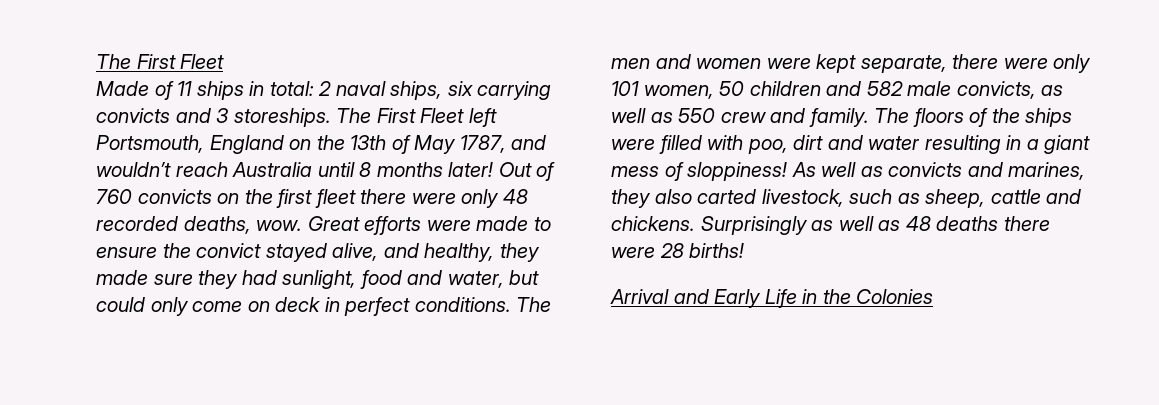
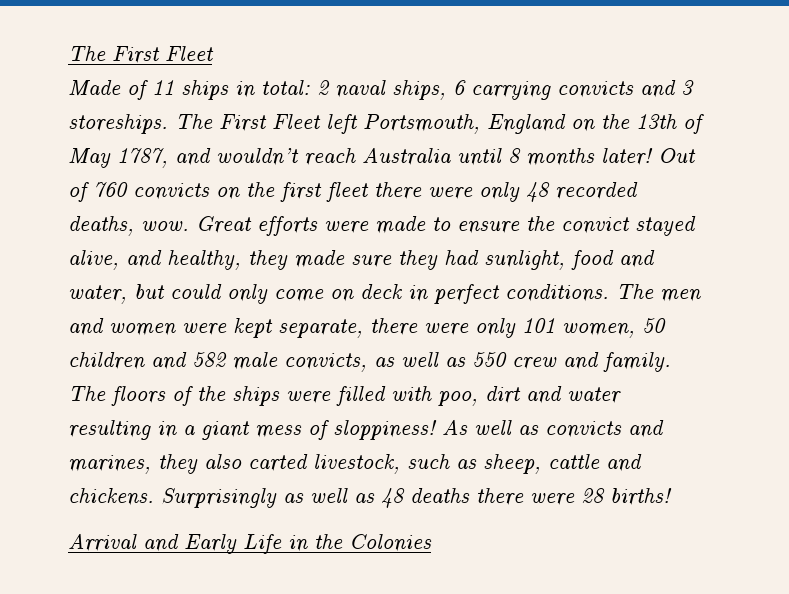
[447,81,473,96] six -> [453,80,466,95] 6

